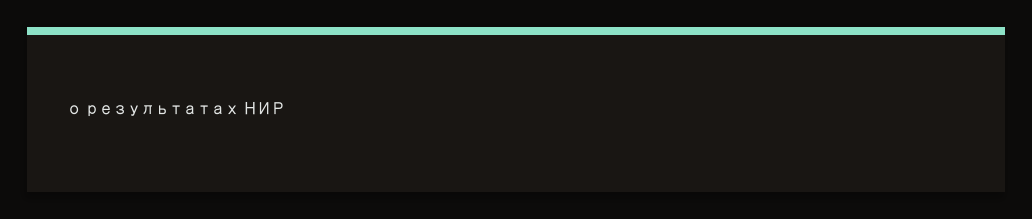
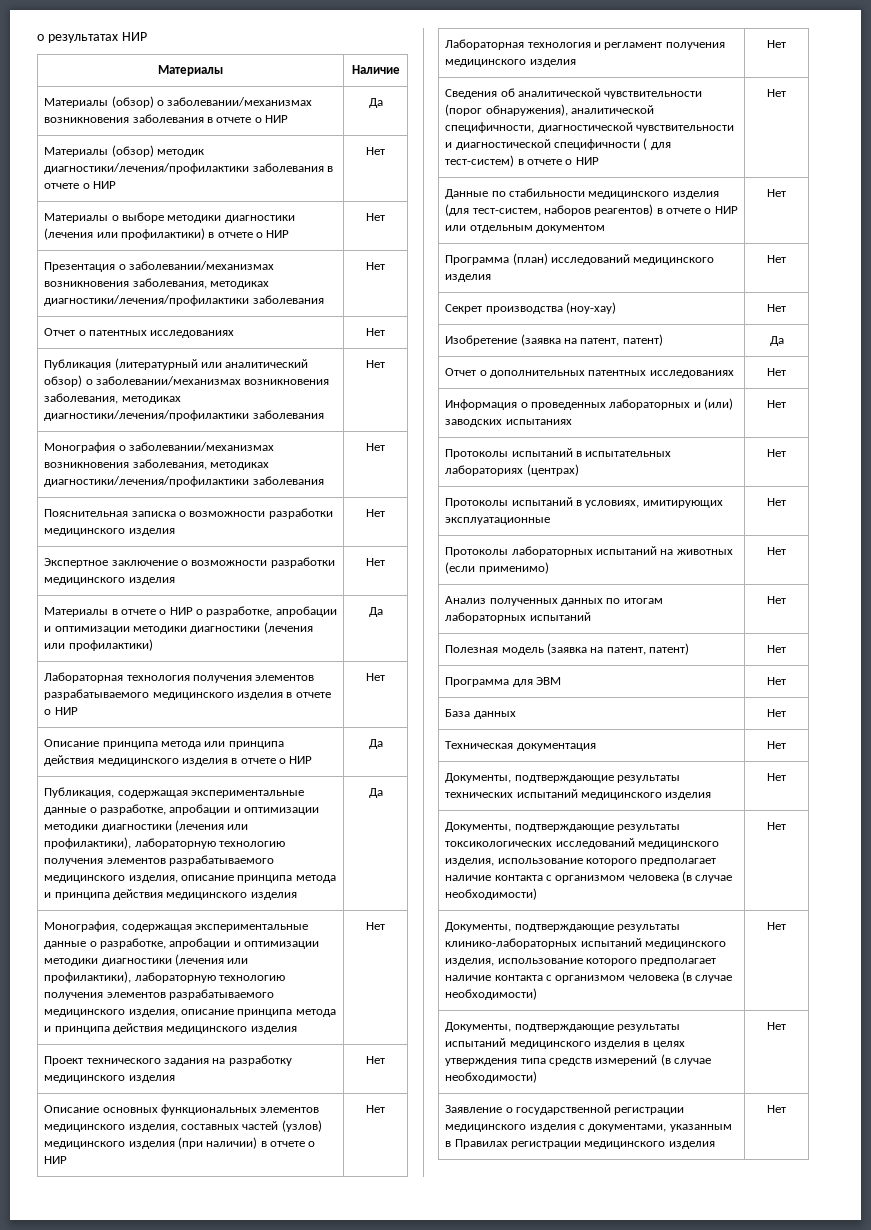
(286, 108) none -> [158,65,223,76] [351,65,400,74] [44,96,313,108] [44,114,288,123] [368,98,383,108] [44,145,204,157] [44,163,333,174] [44,181,116,189] [366,147,385,155] [44,212,295,223] [44,228,290,240] [366,213,385,221] [44,261,274,272] [44,278,269,289] [44,295,324,306] [366,262,385,270] [44,328,235,338] [366,328,385,336] [44,358,309,370] [44,375,330,387] [44,393,181,404] [44,410,324,421] [366,360,385,368] [44,442,274,453] [44,459,269,470] [44,476,324,487] [366,443,385,451] [44,508,333,519] [44,528,175,536] [366,509,385,517] [44,557,335,568] [44,577,175,585] [366,558,385,566] [44,606,337,617] [44,622,313,634] [44,639,153,651] [368,607,383,617] [44,672,315,683] [44,689,331,700] [44,707,78,715] [366,673,385,681] [44,739,284,749] [44,755,313,766] [368,739,383,749] [44,787,304,798] [44,804,319,815] [44,820,249,832] [44,837,285,849] [44,855,274,866] [44,875,336,883] [44,889,297,900] [368,788,383,798] [44,921,308,932] [44,938,319,949] [44,954,249,966] [44,971,285,983] [44,989,274,1000] [44,1009,336,1017] [44,1023,297,1034] [366,922,385,930] [44,1055,292,1066] [44,1075,175,1083] [366,1056,385,1064] [44,1104,320,1115] [44,1120,322,1132] [44,1137,316,1149] [44,1156,68,1164] [366,1105,385,1113] [445,39,725,50] [445,59,576,67] [767,40,786,48] [445,88,703,99] [445,104,654,116] [445,122,734,133] [445,138,671,150] [445,155,599,167] [767,89,786,97] [445,188,719,199] [445,204,738,216] [445,225,605,233] [767,189,786,197] [445,253,715,265] [445,274,492,282] [767,255,786,263] [445,302,616,314] [767,304,786,312] [445,334,663,346] [769,336,784,346] [445,368,734,378] [767,368,786,376] [445,398,733,410] [445,419,572,427] [767,400,786,408] [445,448,672,459] [445,464,579,476] [767,449,786,457] [445,497,723,508] [445,517,551,525] [767,498,786,506] [445,546,733,557] [445,562,549,574] [767,547,786,555] [445,596,663,606] [445,612,591,623] [767,596,786,604] [445,643,689,655] [767,645,786,653] [445,677,561,687] [767,677,786,685] [445,709,516,719] [767,709,786,717] [445,741,596,751] [767,741,786,749] [445,773,680,783] [445,789,712,800] [767,773,786,781] [445,822,680,832] [445,838,719,849] [445,858,717,866] [445,871,733,883] [445,888,538,900] [767,822,786,830] [445,922,680,932] [445,938,726,949] [445,958,717,966] [445,971,733,983] [445,988,538,1000] [767,922,786,930] [445,1022,680,1032] [445,1038,685,1049] [445,1054,711,1066] [445,1071,538,1083] [767,1022,786,1030] [445,1104,685,1115] [445,1124,732,1132] [445,1139,715,1149] [767,1105,786,1113] // Материалы | Наличие // Материалы (обзор) о заболевании/механизмах возникновения заболевания в отчете о НИР | Да // Материалы (обзор) методик диагностики/лечения/профилактики заболевания в отчете о НИР | Нет // Материалы о выборе методики диагностики (лечения или профилактики) в отчете о НИР | Нет // Презентация о заболевании/механизмах возникновения заболевания, методиках диагностики/лечения/профилактики заболевания | Нет // Отчет о патентных исследованиях | Нет // Публикация (литературный или аналитический обзор) о заболевании/механизмах возникновения заболевания, методиках диагностики/лечения/профилактики заболевания | Нет // Монография о заболевании/механизмах возникновения заболевания, методиках диагностики/лечения/профилактики заболевания | Нет // Пояснительная записка о возможности разработки медицинского изделия | Нет // Экспертное заключение о возможности разработки медицинского изделия | Нет // Материалы в отчете о НИР о разработке, апробации и оптимизации методики диагностики (лечения или профилактики) | Да // Лабораторная технология получения элементов разрабатываемого медицинского изделия в отчете о НИР | Нет // Описание принципа метода или принципа действия медицинского изделия в отчете о НИР | Да // Публикация, содержащая экспериментальные данные о разработке, апробации и оптимизации методики диагностики (лечения или профилактики), лабораторную технологию получения элементов разрабатываемого медицинского изделия, описание принципа метода и принципа действия медицинского изделия | Да // Монография, содержащая экспериментальные данные о разработке, апробации и оптимизации методики диагностики (лечения или профилактики), лабораторную технологию получения элементов разрабатываемого медицинского изделия, описание принципа метода и принципа действия медицинского изделия | Нет // Проект технического задания на разработку медицинского изделия | Нет // Описание основных функциональных элементов медицинского изделия, составных частей (узлов) медицинского изделия (при наличии) в отчете о НИР | Нет // Лабораторная технология и регламент получения медицинского изделия | Нет // Сведения об аналитической чувствительности (порог обнаружения), аналитической специфичности, диагностической чувствительности и диагностической специфичности ( для тест-систем) в отчете о НИР | Нет // Данные по стабильности медицинского изделия (для тест-систем, наборов реагентов) в отчете о НИР или отдельным документом | Нет // Программа (план) исследований медицинского изделия | Нет // Секрет производства (ноу-хау) | Нет // Изобретение (заявка на патент, патент) | Да // Отчет о дополнительных патентных исследованиях | Нет // Информация о проведенных лабораторных и (или) заводских испытаниях | Нет // Протоколы испытаний в испытательных лабораториях (центрах) | Нет // Протоколы испытаний в условиях, имитирующих эксплуатационные | Нет // Протоколы лабораторных испытаний на животных (если применимо) | Нет // Анализ полученных данных по итогам лабораторных испытаний | Нет // Полезная модель (заявка на патент, патент) | Нет // Программа для ЭВМ | Нет // База данных | Нет // Техническая документация | Нет // Документы, подтверждающие результаты технических испытаний медицинского изделия | Нет // Документы, подтверждающие результаты токсикологических исследований медицинского изделия, использование которого предполагает наличие контакта с организмом человека (в случае необходимости) | Нет // Документы, подтверждающие результаты клинико-лабораторных испытаний медицинского изделия, использование которого предполагает наличие контакта с организмом человека (в случае необходимости) | Нет // Документы, подтверждающие результаты испытаний медицинского изделия в целях утверждения типа средств измерений (в случае необходимости) | Нет // Заявление о государственной регистрации медицинского изделия с документами, указанным в Правилах регистрации медицинского изделия | Нет

